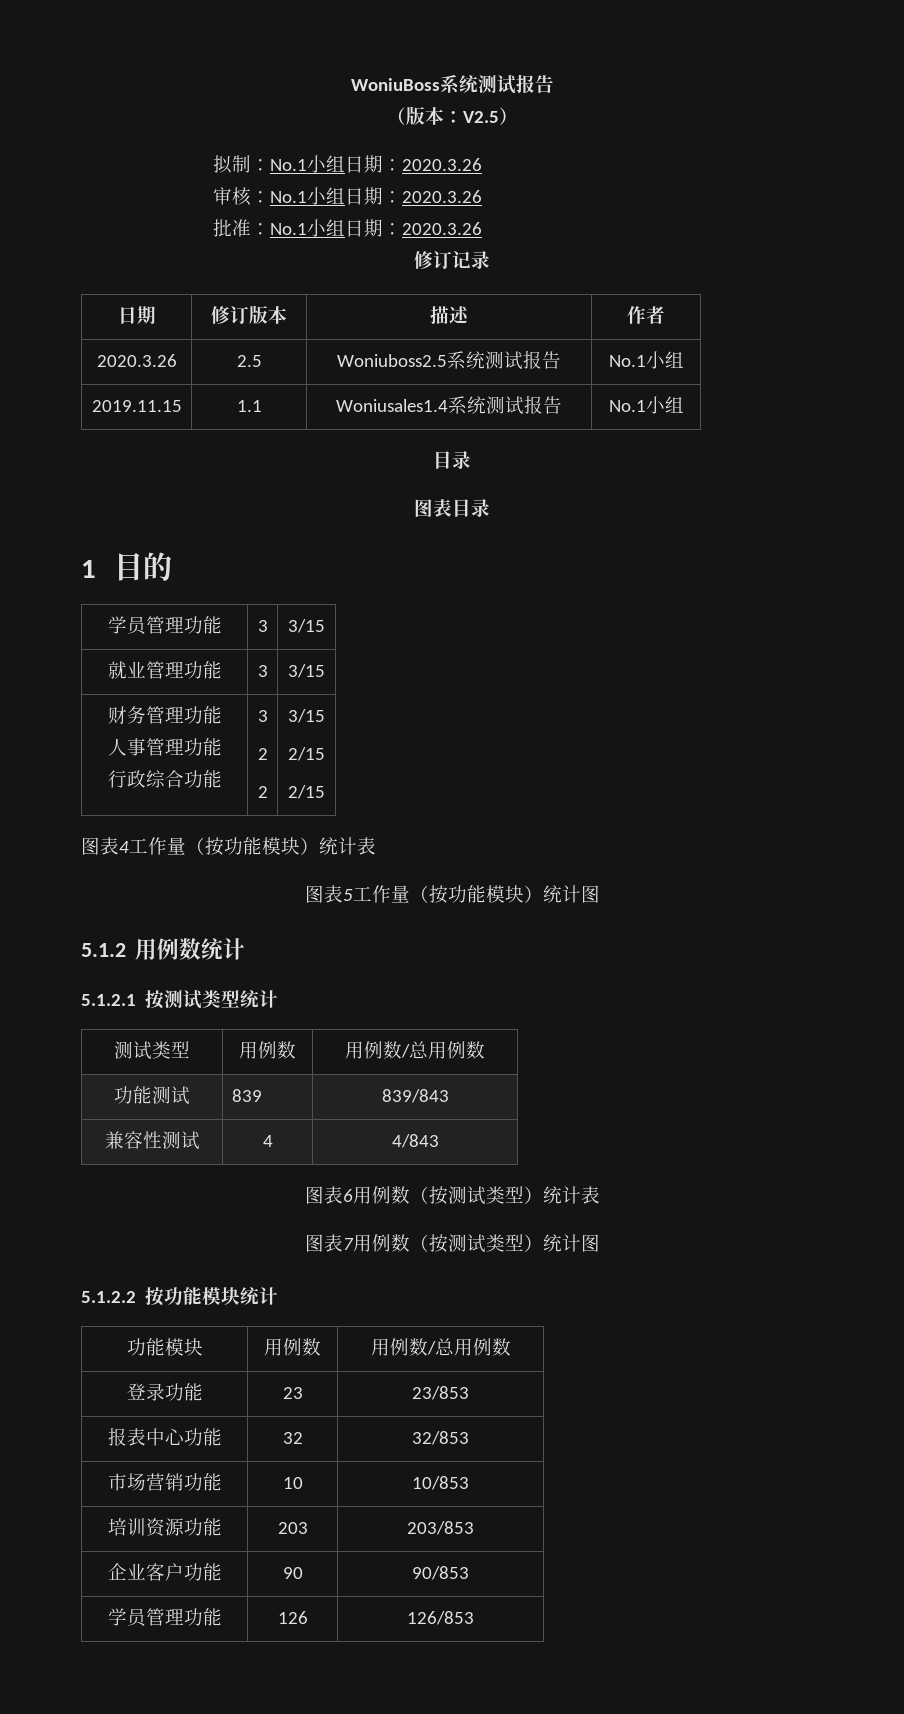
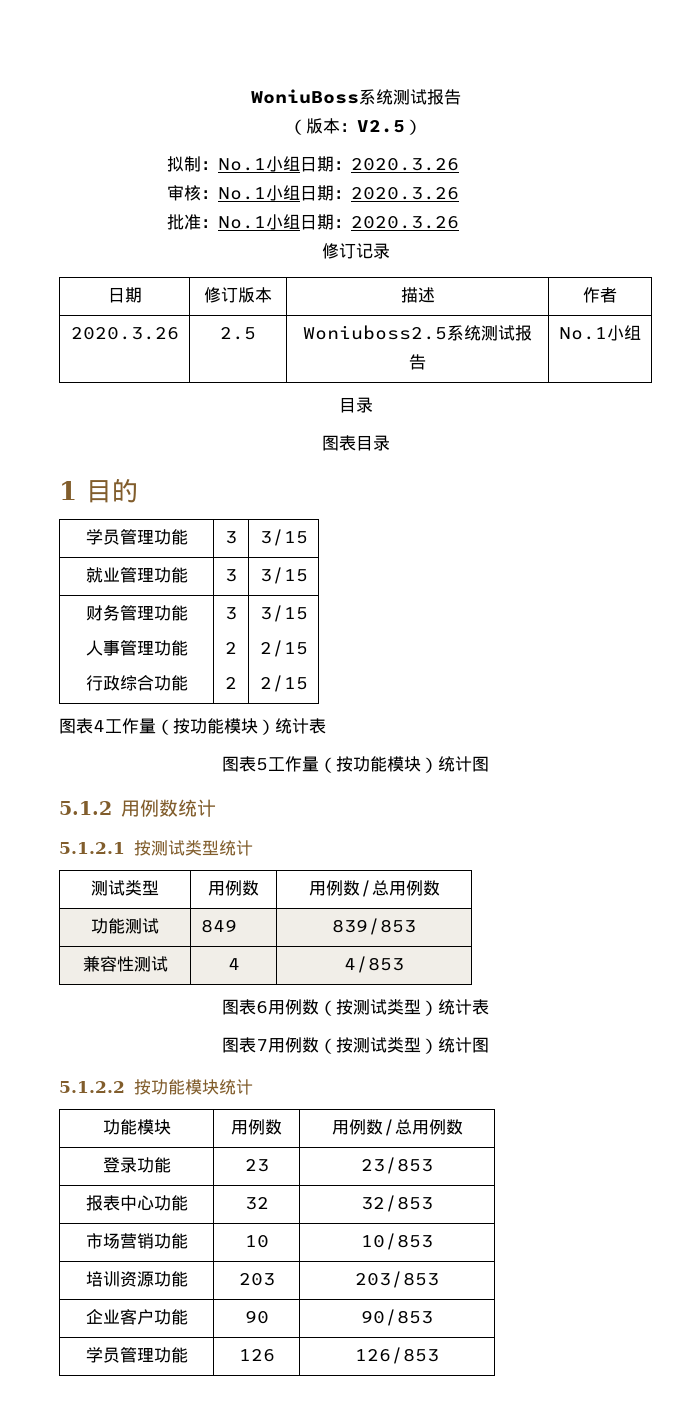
[91,400,182,412] [236,400,262,412] [336,395,562,415] [608,396,684,414] // 2019.11.15 | 1.1 | Woniusales1.4系统测试报告 | No.1小组 -> (641, 332) none
[231,1089,262,1102] [381,1089,449,1103] 839 | 839/843 -> [200,919,237,933] [332,918,416,935] 849 | 839/853
[391,1134,439,1148] 4/843 -> [344,956,404,973] 4/853

